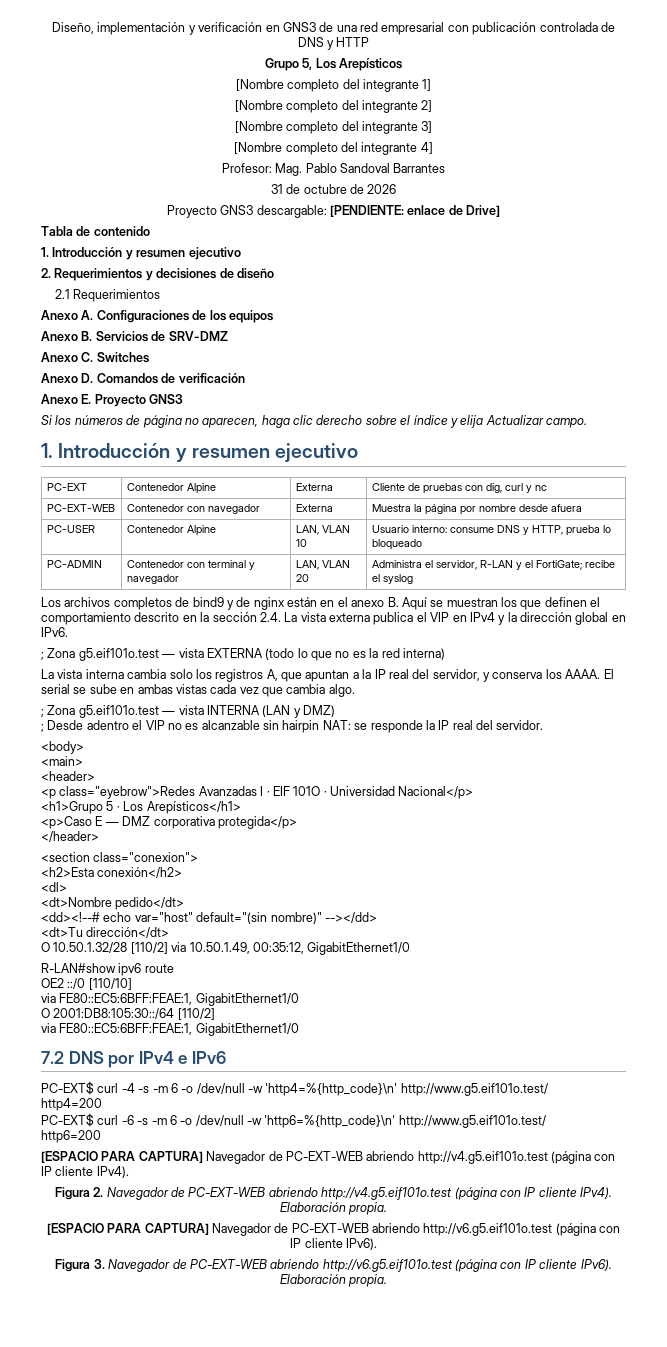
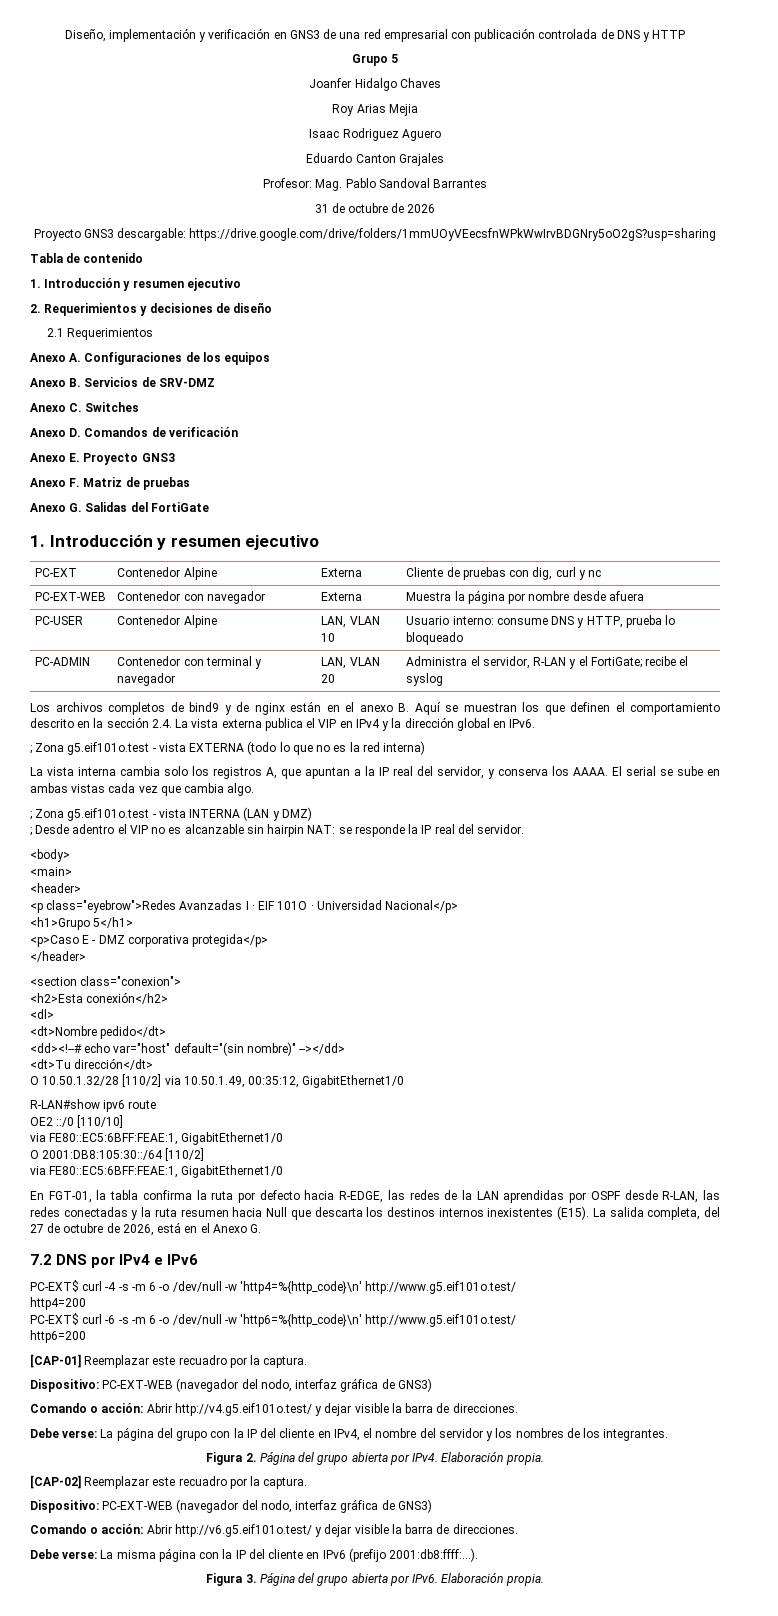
[302,58,403,71] [235,79,432,92] [234,100,433,113] [234,121,433,134] [234,142,433,155] 5, Los Arepísticos // [Nombre completo del integrante 1] // [Nombre completo del integrante 2] // [Nombre completo del integrante 3] // [Nombre completo del integrante 4] -> [391,54,399,63] [309,78,441,91] [332,104,418,116] [309,128,441,141] [306,153,444,166] 5 // Joanfer Hidalgo Chaves // Roy Arias Mejia // Isaac Rodriguez Aguero // Eduardo Canton Grajales
[330,205,501,217] [PENDIENTE: enlace de Drive] -> [189,228,717,241] https://drive.google.com/drive/folders/1mmUOyVEecsfnWPkWwIrvBDGNry5oO2gS?usp=sharing
[41,415,587,428] Si los números de página no aparecen, haga clic derecho sobre el índice y elija Actualizar campo. -> [30,477,190,490] [30,502,209,512] Anexo F. Matriz de pruebas // Anexo G. Salidas del FortiGate
[162,654,176,658] — -> [152,748,157,752] -
[162,711,176,715] — -> [152,814,157,818] -
[106,801,241,814] 5 · Los Arepísticos</h1> -> [93,917,134,928] 5</h1>
[105,822,119,826] — -> [92,940,97,944] -
(299, 1029) none -> [30,1190,720,1203] [30,1206,720,1220] [30,1222,262,1236] // En FGT-01, la tabla confirma la ruta por defecto hacia R-EDGE, las redes de la LAN aprendidas por OSPF desde R-LAN, las redes conectadas y la ruta resumen hacia Null que descarta los destinos internos inexistentes (E15). La salida completa, del 27 de octubre de 2026, está en el Anexo G.
[41,1151,616,1164] [41,1166,129,1178] [54,1187,613,1200] [279,1202,388,1215] [46,1223,621,1236] [290,1238,377,1250] [55,1259,612,1272] [ESPACIO PARA CAPTURA] Navegador de PC-EXT-WEB abriendo http://v4.g5.eif101o.test (página con IP cliente IPv4). // Figura 2. Navegador de PC-EXT-WEB abriendo http://v4.g5.eif101o.test (página con IP cliente IPv4). Elaboración propia. // [ESPACIO PARA CAPTURA] Navegador de PC-EXT-WEB abriendo http://v6.g5.eif101o.test (página con IP cliente IPv6). // Figura 3. Navegador de PC-EXT-WEB abriendo http://v6.g5.eif101o.test (página con IP cliente IPv6). -> [30,1354,308,1368] [30,1378,432,1392] [30,1403,518,1416] [30,1427,669,1441] [206,1451,544,1465] [30,1475,308,1489] [30,1499,432,1513] [30,1524,518,1537] [30,1548,479,1562] [206,1572,439,1586] [CAP-01] Reemplazar este recuadro por la captura. // Dispositivo: PC-EXT-WEB (navegador del nodo, interfaz gráfica de GNS3) // Comando o acción: Abrir http://v4.g5.eif101o.test/ y dejar visible la barra de direcciones. // Debe verse: La página del grupo con la IP del cliente en IPv4, el nombre del servidor y los nombres de los integrantes. // Figura 2. Página del grupo abierta por IPv4. Elaboración propia. // [CAP-02] Reemplazar este recuadro por la captura. // Dispositivo: PC-EXT-WEB (navegador del nodo, interfaz gráfica de GNS3) // Comando o acción: Abrir http://v6.g5.eif101o.test/ y dejar visible la barra de direcciones. // Debe verse: La misma página con la IP del cliente en IPv6 (prefijo 2001:db8:ffff:...). // Figura 3. Página del grupo abierta por IPv6.

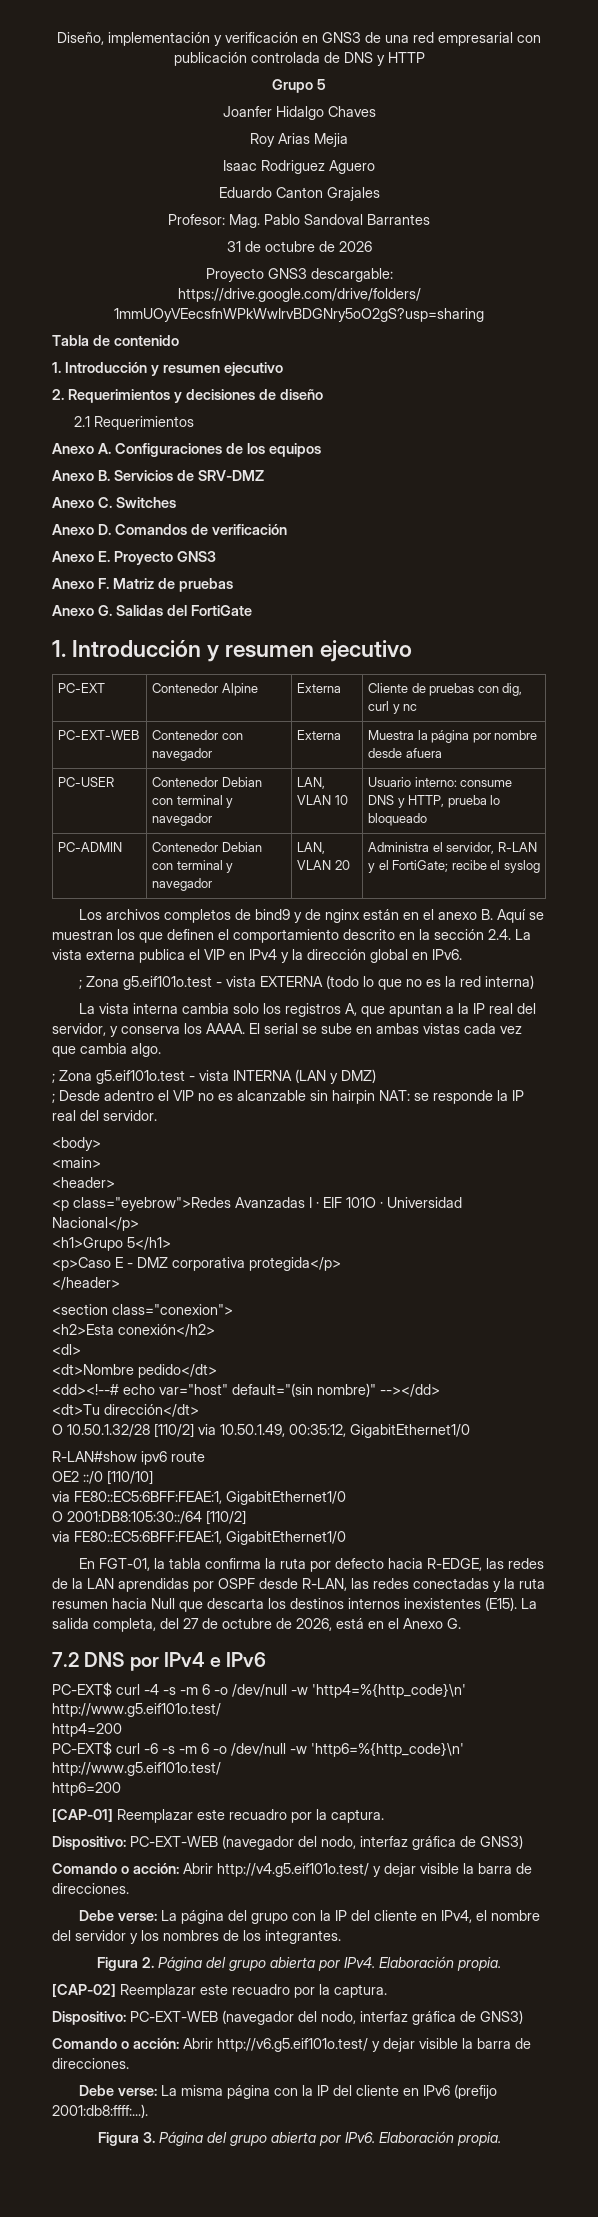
[183,615,217,628] Alpine -> [221,777,262,787] [152,795,234,808] [152,813,213,826] Debian con terminal y navegador
(181, 661) none -> [221,842,262,852] Debian

